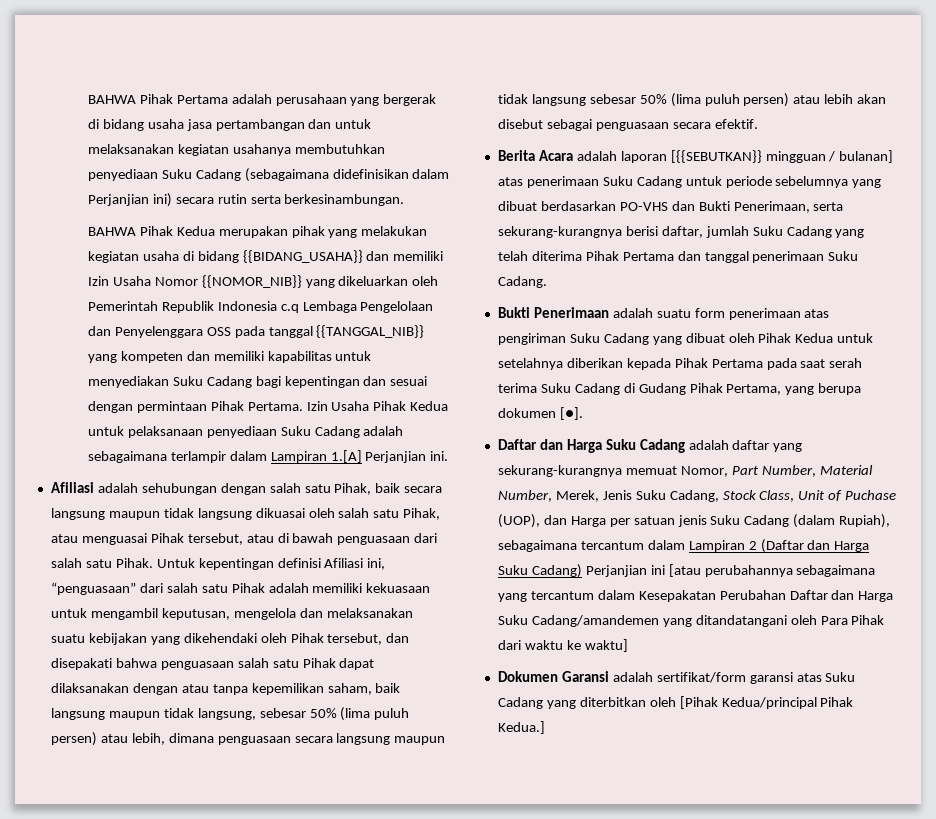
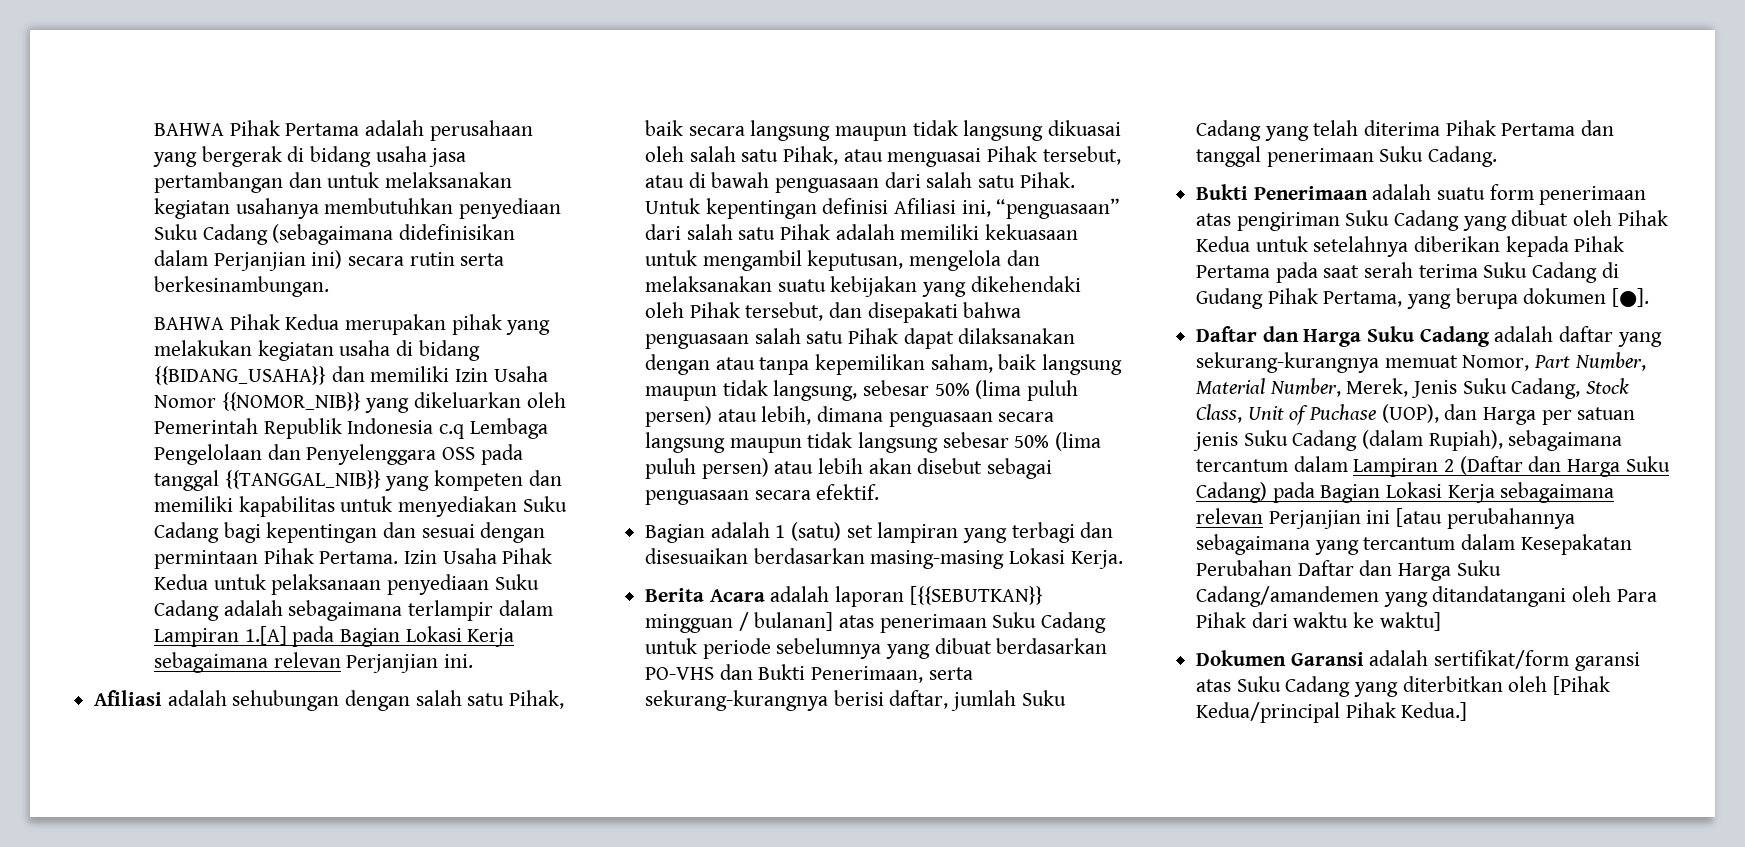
(362, 456) none -> [292,626,515,647] [154,652,341,673] pada Bagian Lokasi Kerja sebagaimana relevan
(758, 124) none -> [645,522,1114,543] [645,548,1123,569] // Bagian adalah 1 (satu) set lampiran yang terbagi dan disesuaikan berdasarkan masing-masing Lokasi Kerja.
(582, 571) none -> [1272,482,1615,503] [1196,508,1264,524] pada Bagian Lokasi Kerja sebagaimana relevan

